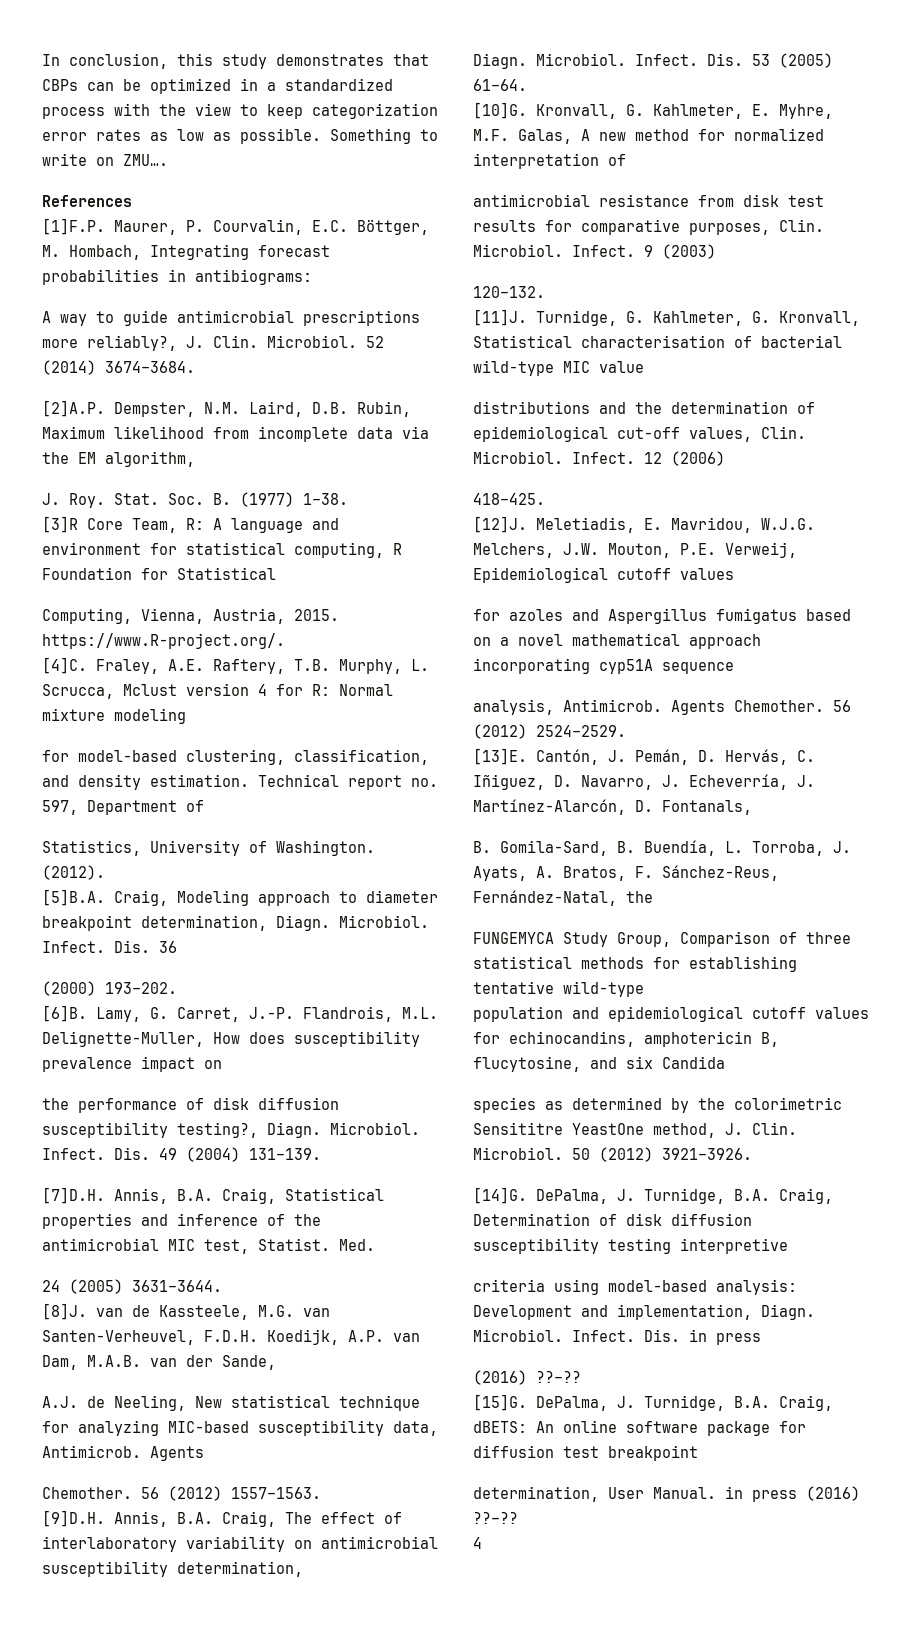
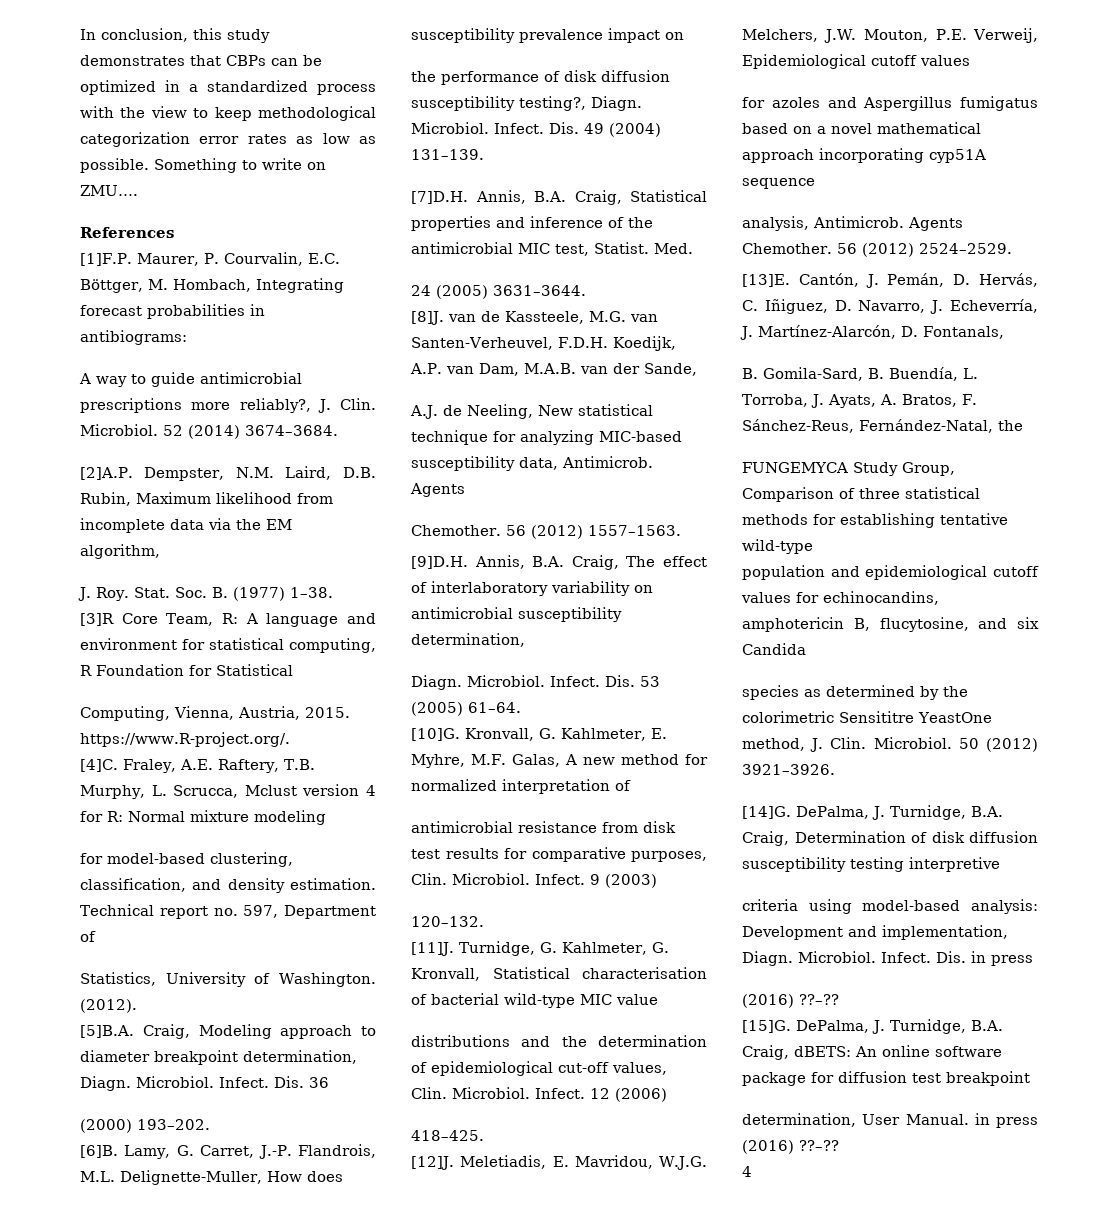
(303, 111) none -> [258,106,376,121] methodological

